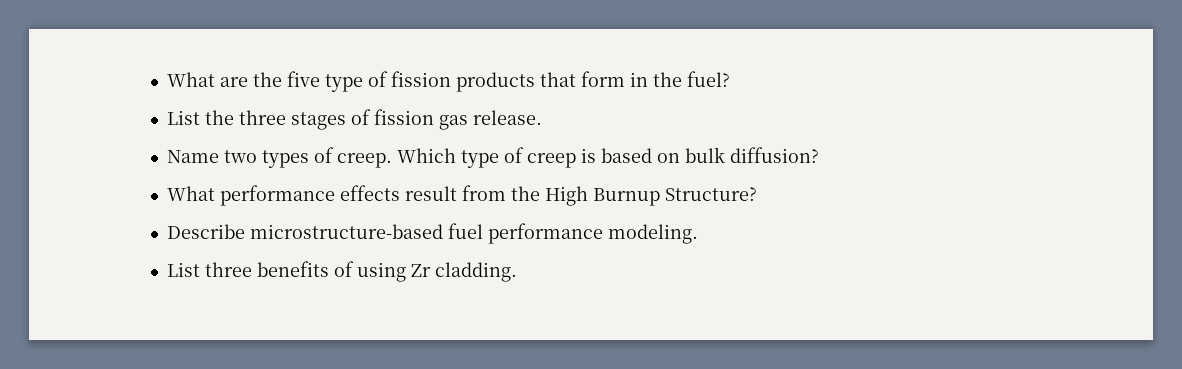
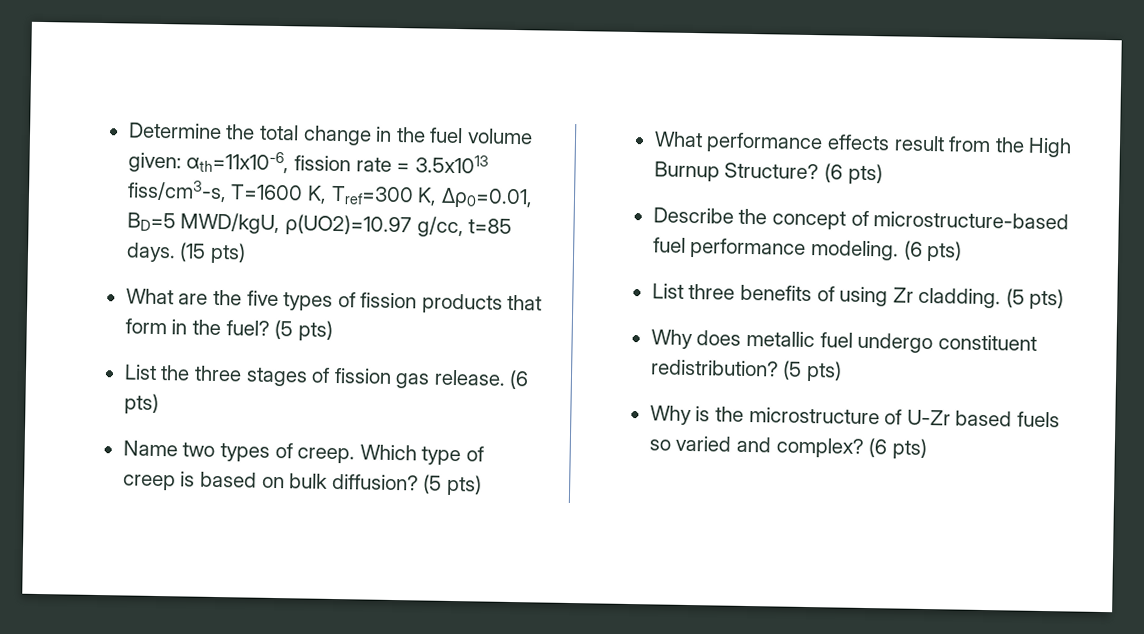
(167, 79) none -> [127,122,533,146] [127,150,489,174] [126,179,533,209] [126,212,513,238] [125,242,246,264] Determine the total change in the fuel volume given: αth=11x10-6, fission rate = 3.5x1013 fiss/cm3-s, T=1600 K, Tref=300 K, Δρ0=0.01, BD=5 MWD/kgU, ρ(UO2)=10.97 g/cc, t=85 days. (15 pts) //
[325,74,364,92] type -> [283,292,334,311] types
(731, 79) none -> [274,319,333,341] (5 pts)
(543, 117) none -> [509,369,530,390] [123,393,159,415] (6 pts)
(820, 155) none -> [422,474,482,496] (5 pts)
(758, 194) none -> [823,163,883,185] (6 pts)
(246, 231) none -> [738,208,869,230] the concept of
(699, 234) none -> [903,240,963,262] (6 pts)
(518, 272) none -> [1005,288,1065,310] [650,329,1037,354] [650,359,842,382] [649,405,1060,428] [648,435,927,460] (5 pts) // Why does metallic fuel undergo constituent redistribution? (5 pts) // Why is the microstructure of U-Zr based fuels so varied and complex? (6 pts)

